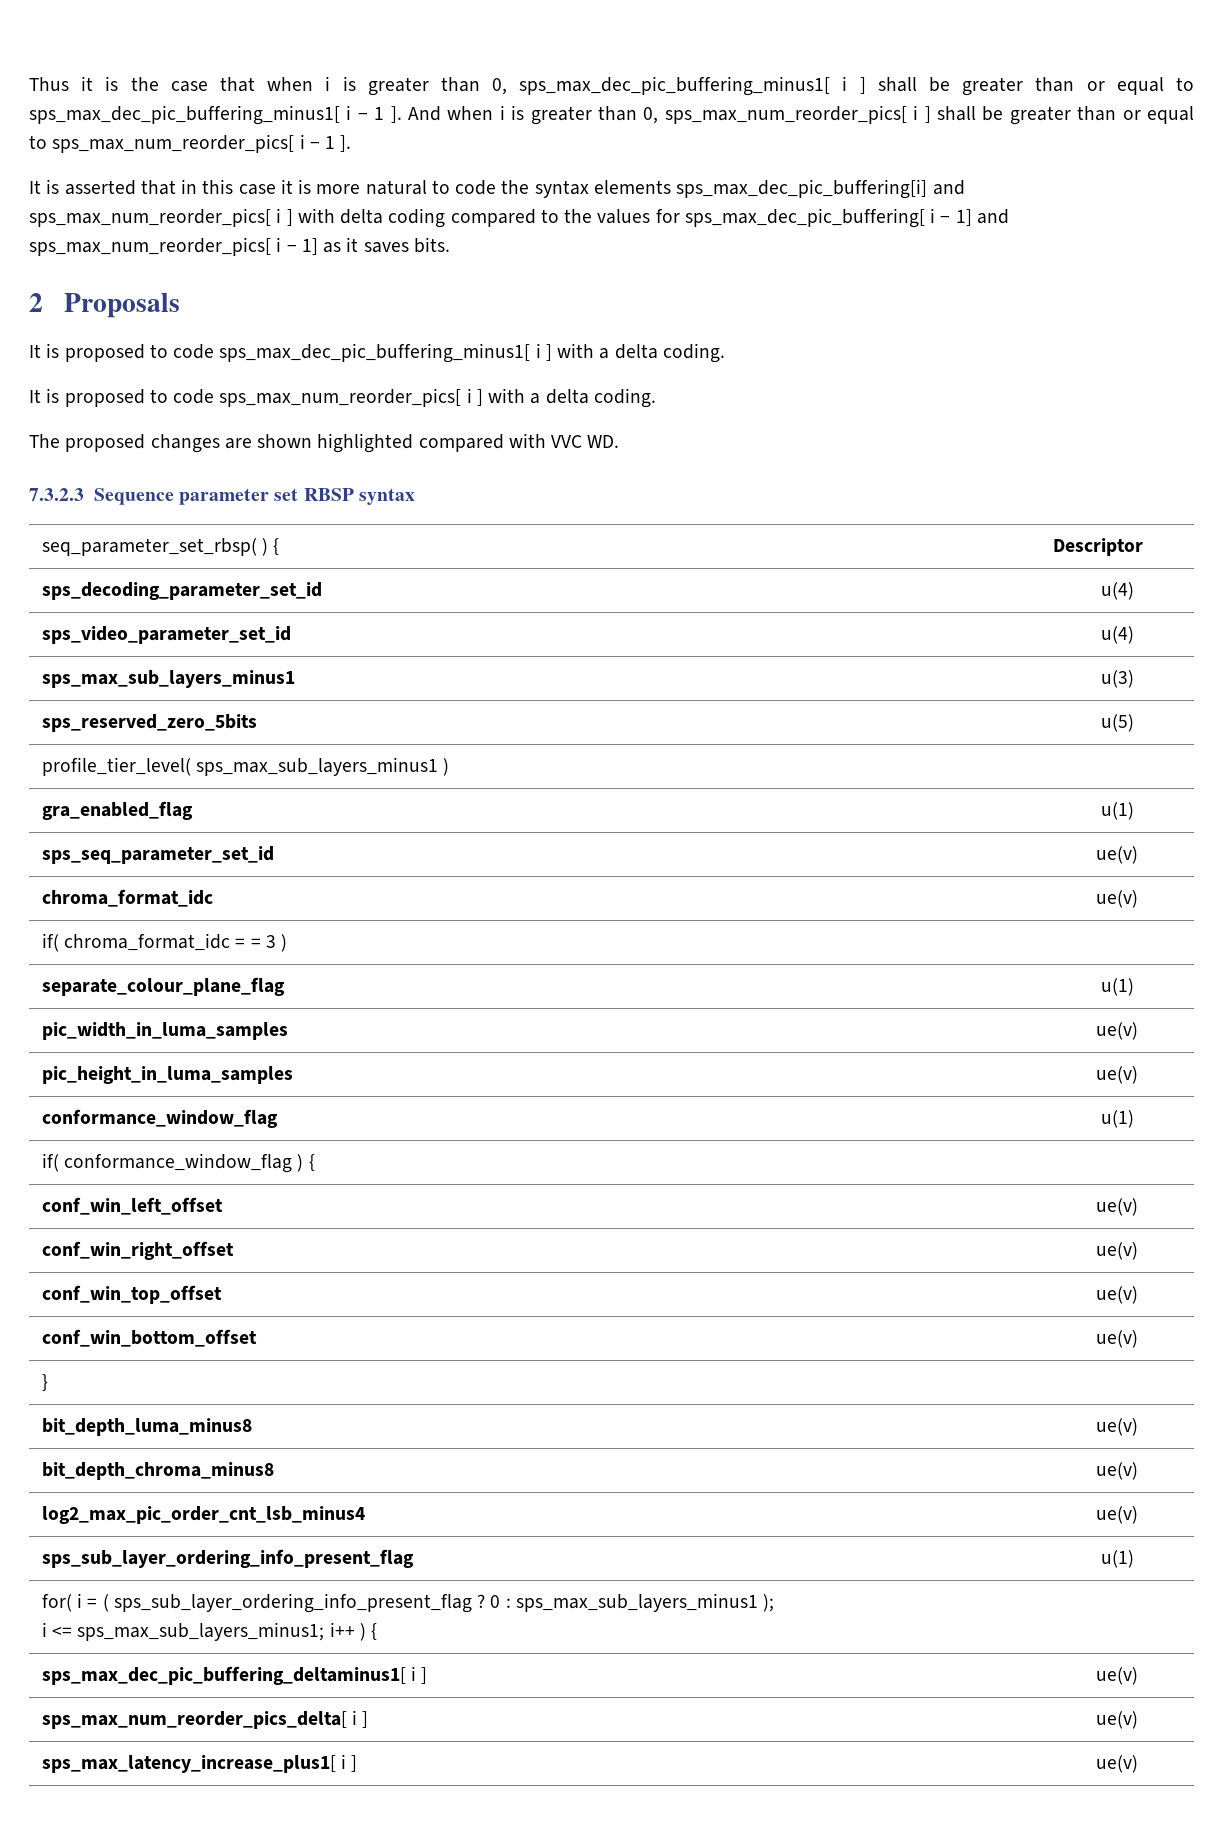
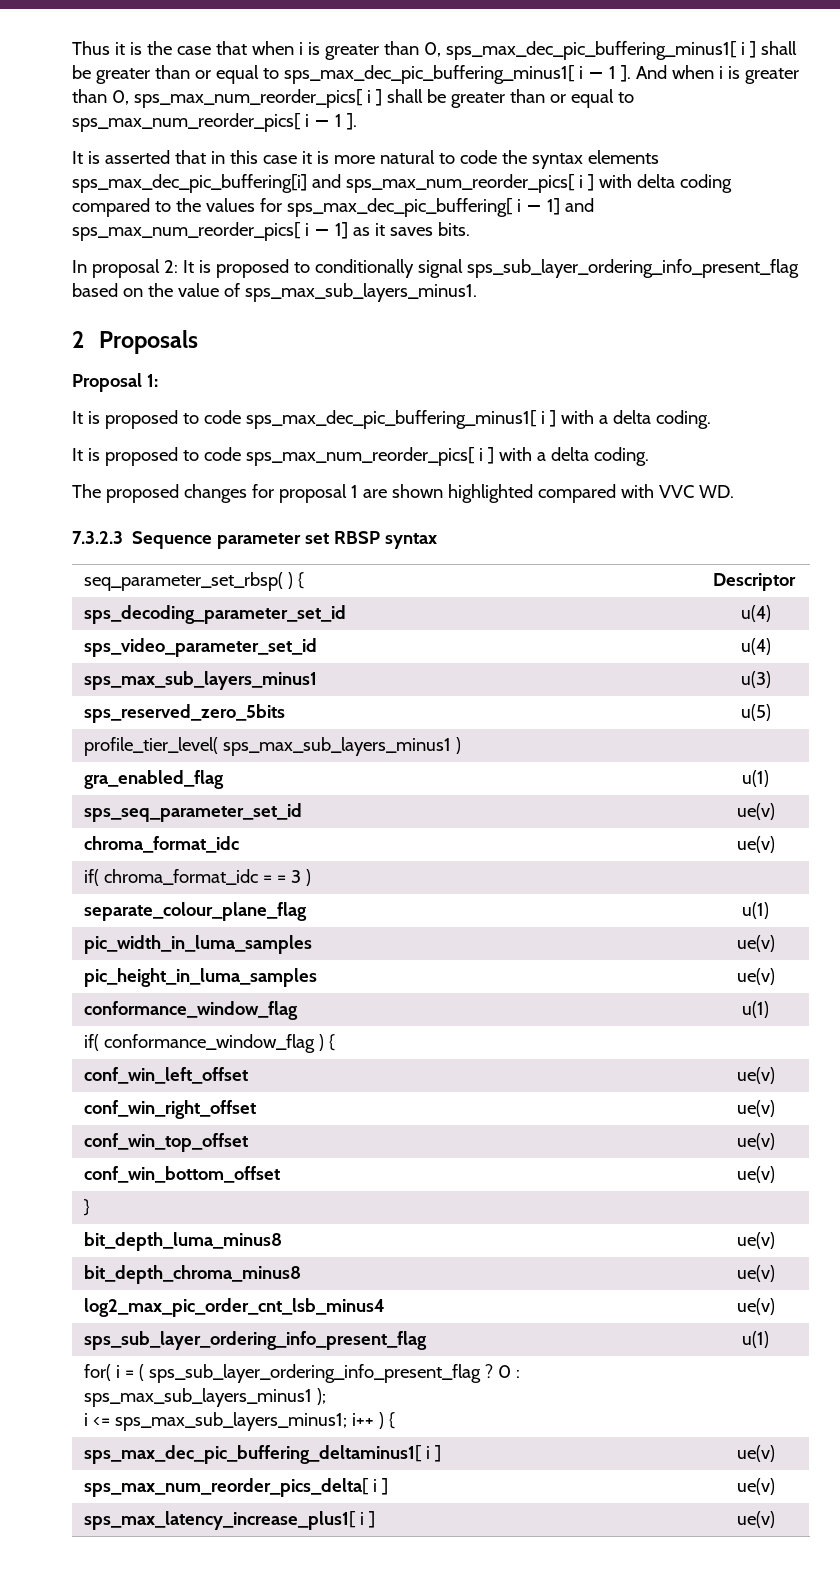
(450, 245) none -> [72,259,799,278] [72,283,477,302] // In proposal 2: It is proposed to conditionally signal sps_sub_layer_ordering_info_present_flag based on the value of sps_max_sub_layers_minus1.
(181, 305) none -> [72,373,158,392] // Proposal 1:
(220, 443) none -> [251,484,358,503] for proposal 1

